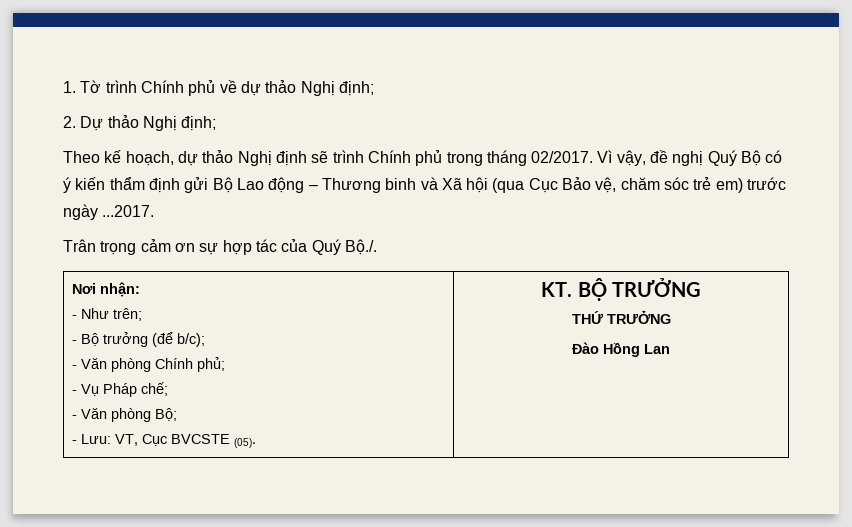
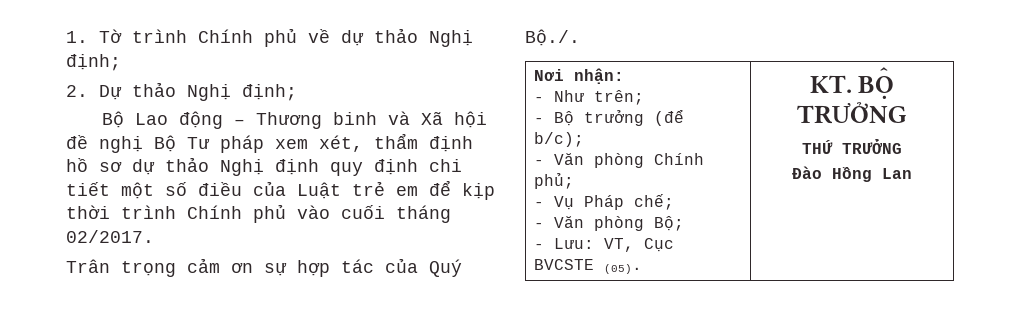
[63,150,783,166] [63,177,209,193] Theo kế hoạch, dự thảo Nghị định sẽ trình Chính phủ trong tháng 02/2017. Vì vậy, đề nghị Quý Bộ có ý kiến thẩm định gửi -> (297, 92) none
[492,177,787,193] [63,204,155,220] (qua Cục Bảo vệ, chăm sóc trẻ em) trước ngày ...2017. -> [66,133,473,153] [66,157,462,176] [66,180,495,200] [66,204,451,223] [66,230,154,243] đề nghị Bộ Tư pháp xem xét, thẩm định hồ sơ dự thảo Nghị định quy định chi tiết một số điều của Luật trẻ em để kịp thời trình Chính phủ vào cuối tháng 02/2017.

